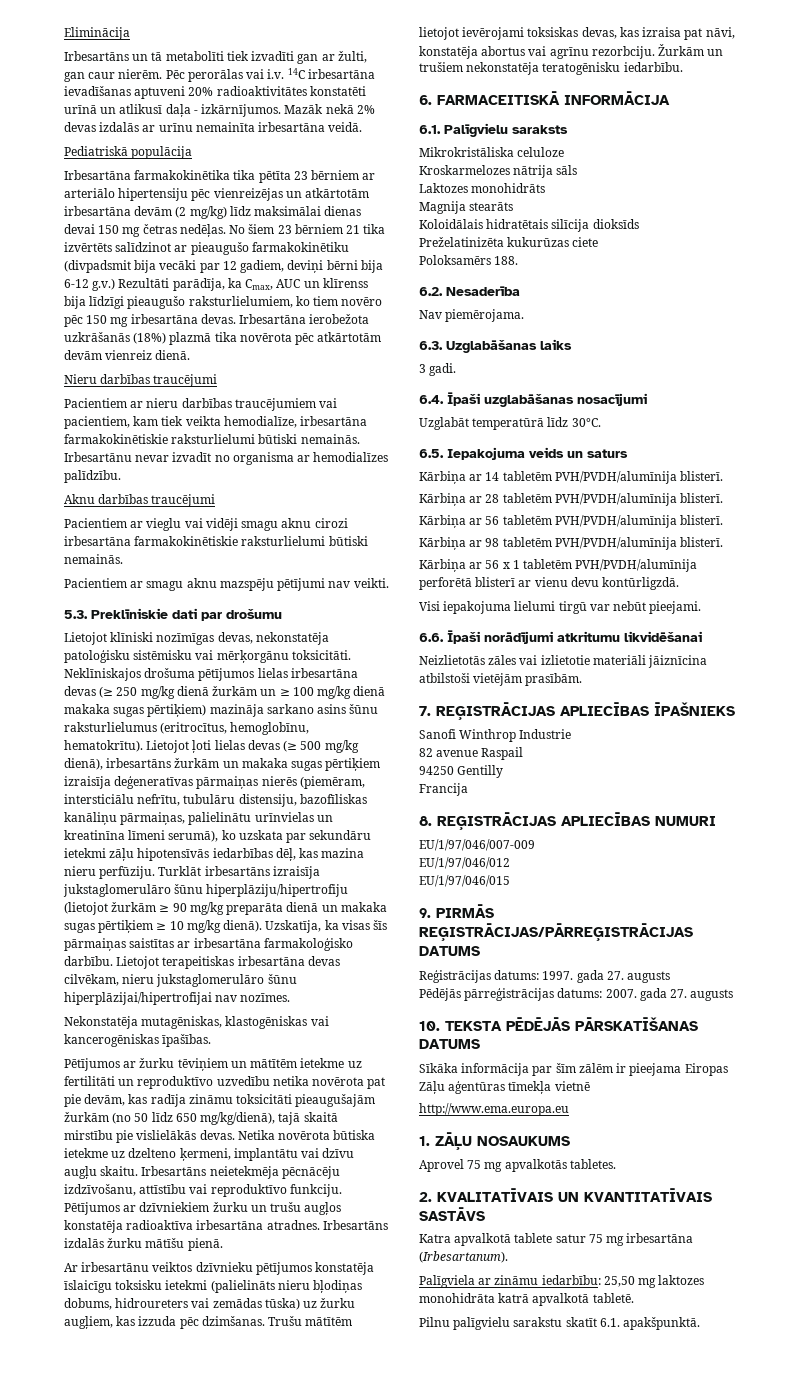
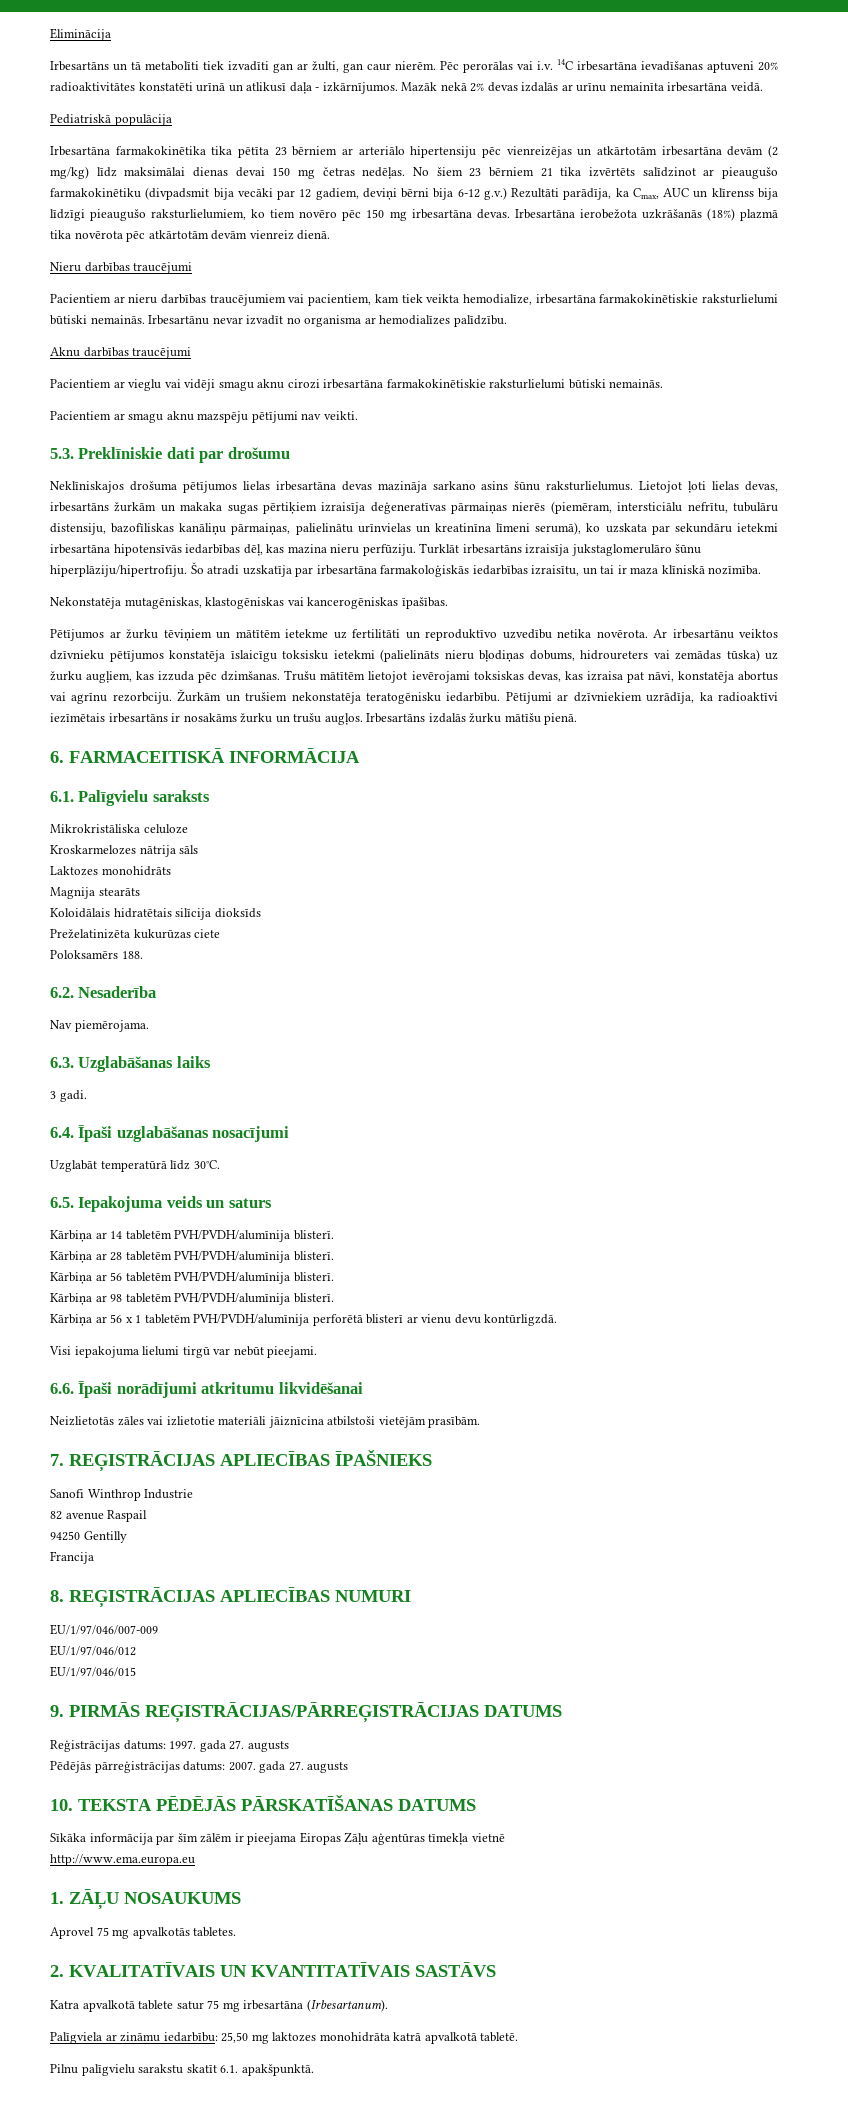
[64,632,329,645] [64,650,351,663] Lietojot klīniski nozīmīgas devas, nekonstatēja patoloģisku sistēmisku vai mērķorgānu toksicitāti. -> (290, 453) none
[99,686,386,699] [64,704,379,717] [64,722,310,735] [64,740,359,753] [64,758,103,770] (≥ 250 mg/kg dienā žurkām un ≥ 100 mg/kg dienā makaka sugas pērtiķiem) mazināja sarkano asins šūnu raksturlielumus (eritrocītus, hemoglobīnu, hematokrītu). Lietojot ļoti lielas devas (≥ 500 mg/kg dienā), -> [377,481,779,493] mazināja sarkano asins šūnu raksturlielumus. Lietojot ļoti lielas devas,
[109,848,135,861] zāļu -> [50,544,110,554] irbesartāna
[206,884,349,897] [64,902,387,915] [64,920,388,933] [64,938,353,951] [64,956,340,969] [64,974,297,987] [64,992,291,1005] hiperplāziju/hipertrofiju (lietojot žurkām ≥ 90 mg/kg preparāta dienā un makaka sugas pērtiķiem ≥ 10 mg/kg dienā). Uzskatīja, ka visas šīs pārmaiņas saistītas ar irbesartāna farmakoloģisko darbību. Lietojot terapeitiskas irbesartāna devas cilvēkam, nieru jukstaglomerulāro šūnu hiperplāzijai/hipertrofijai nav nozīmes. -> [50,562,762,577] hiperplāziju/hipertrofiju. Šo atradi uzskatīja par irbesartāna farmakoloģiskās iedarbības izraisītu, un tai ir maza klīniskā nozīmība.
[312,1077,386,1089] [64,1094,376,1107] [64,1112,338,1125] [64,1130,376,1143] [64,1148,355,1161] [64,1166,340,1179] [64,1184,342,1197] [64,1202,342,1215] [64,1220,388,1233] [64,1238,223,1251] novērota pat pie devām, kas radīja zināmu toksicitāti pieaugušajām žurkām (no 50 līdz 650 mg/kg/dienā), tajā skaitā mirstību pie vislielākās devas. Netika novērota būtiska ietekme uz dzelteno ķermeni, implantātu vai dzīvu augļu skaitu. Irbesartāns neietekmēja pēcnācēju izdzīvošanu, attīstību vai reproduktīvo funkciju. Pētījumos ar dzīvniekiem žurku un trušu augļos konstatēja radioaktīva irbesartāna atradnes. Irbesartāns izdalās žurku mātīšu pienā. // -> [596,630,648,638] novērota.
(683, 67) none -> [505,692,779,704] [50,713,578,725] Pētījumi ar dzīvniekiem uzrādīja, ka radioaktīvi iezīmētais irbesartāns ir nosakāms žurku un trušu augļos. Irbesartāns izdalās žurku mātīšu pienā.

